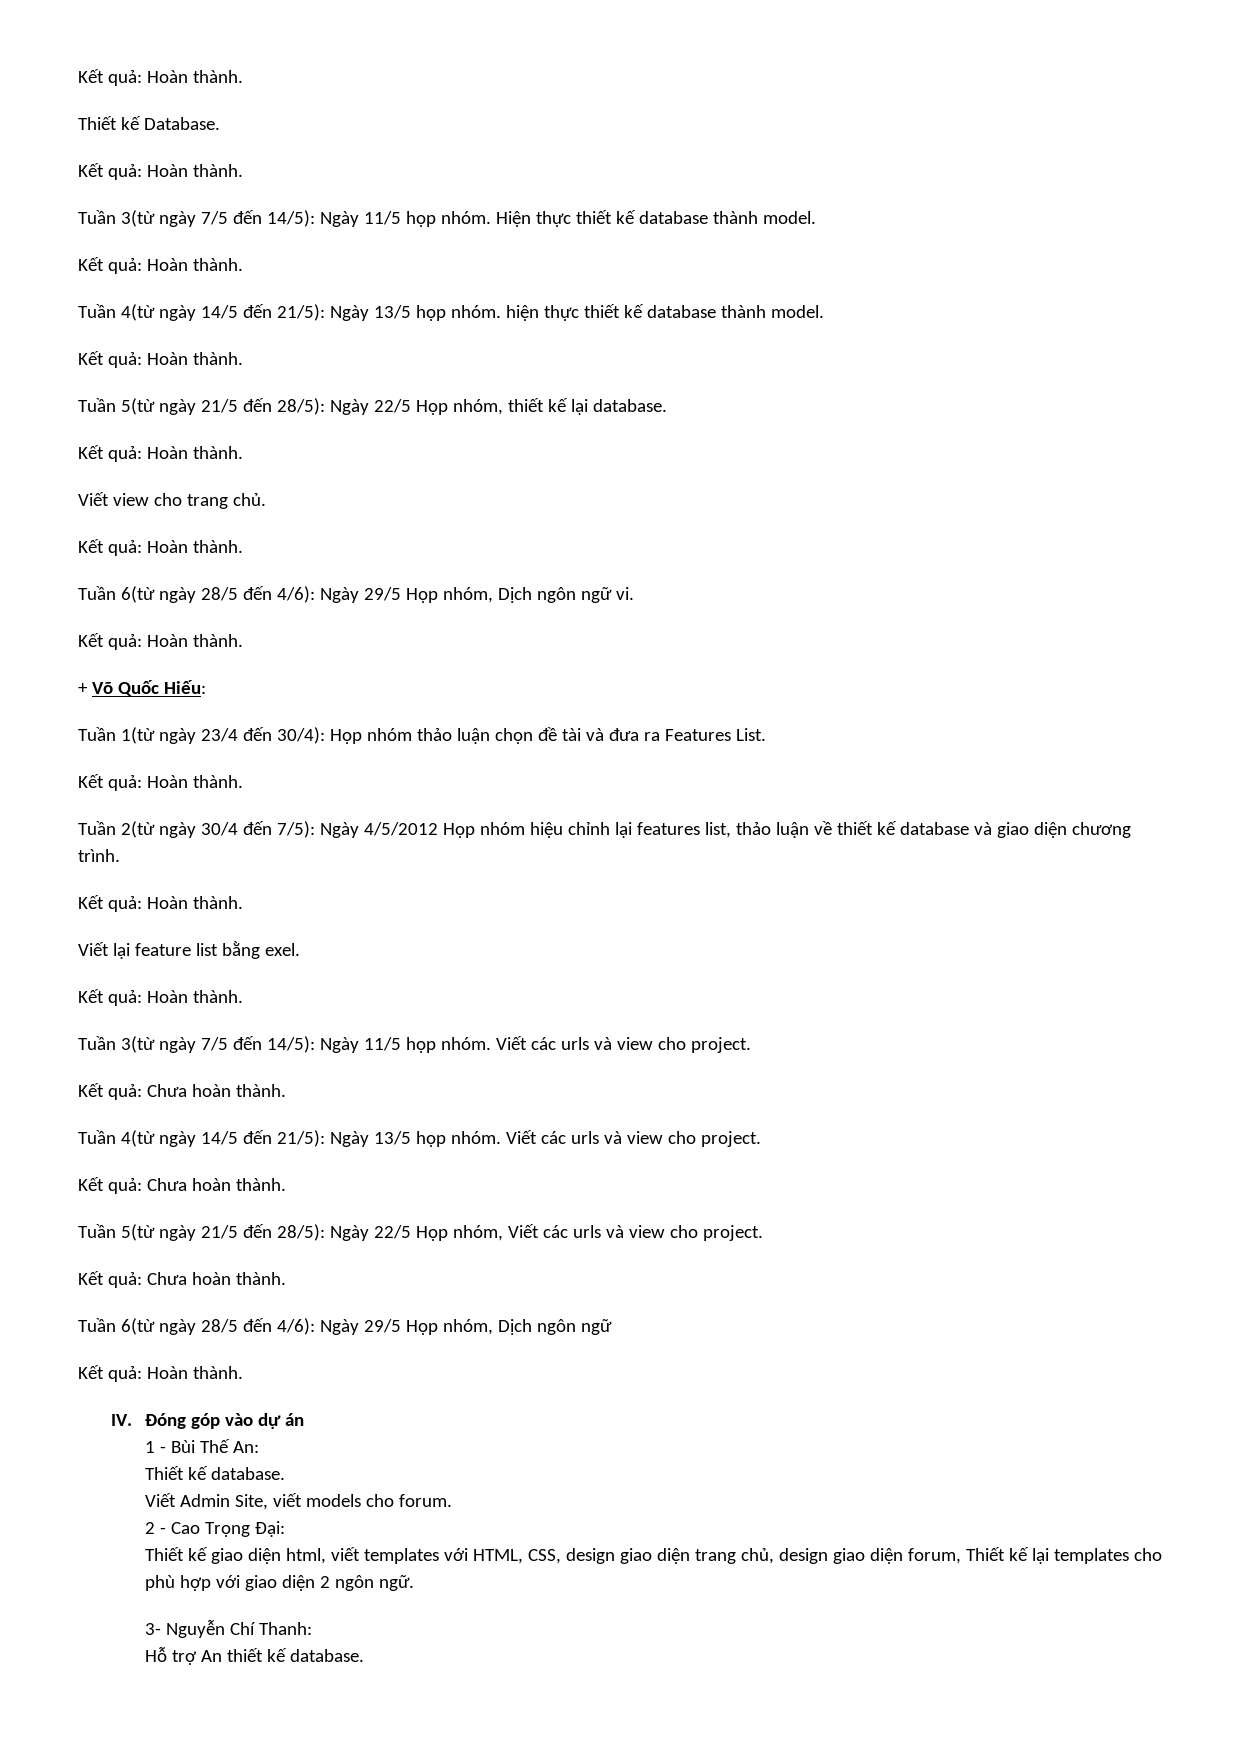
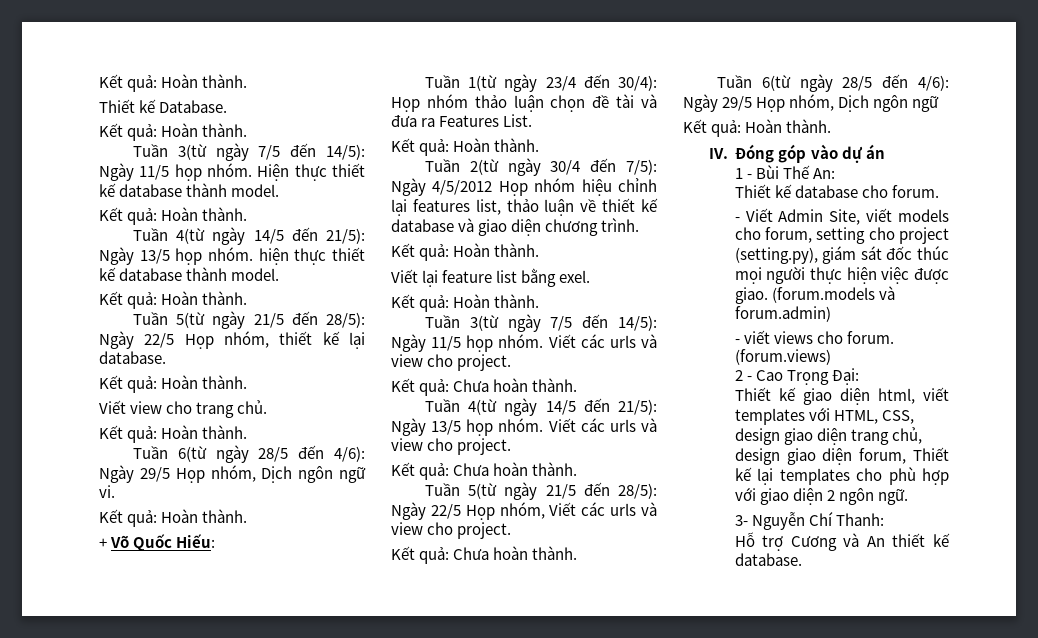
[210,1467,285,1480] database. // -> [794,185,940,198] [734,217,740,222] database cho forum. // -
[398,1494,452,1507] forum. -> [765,227,949,244] [734,246,949,264] [734,266,949,284] [734,286,895,304] [734,306,831,322] [734,330,895,344] [734,349,831,365] forum, setting cho project (setting.py), giám sát đốc thúc mọi người thực hiện việc được giao. (forum.models và forum.admin) // - viết views cho forum. (forum.views)
(196, 1657) none -> [790,533,860,551] Cương và

